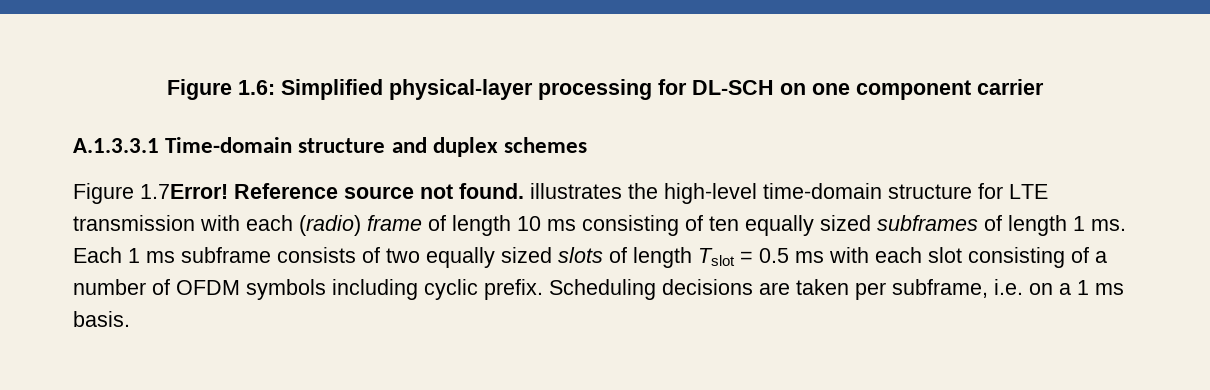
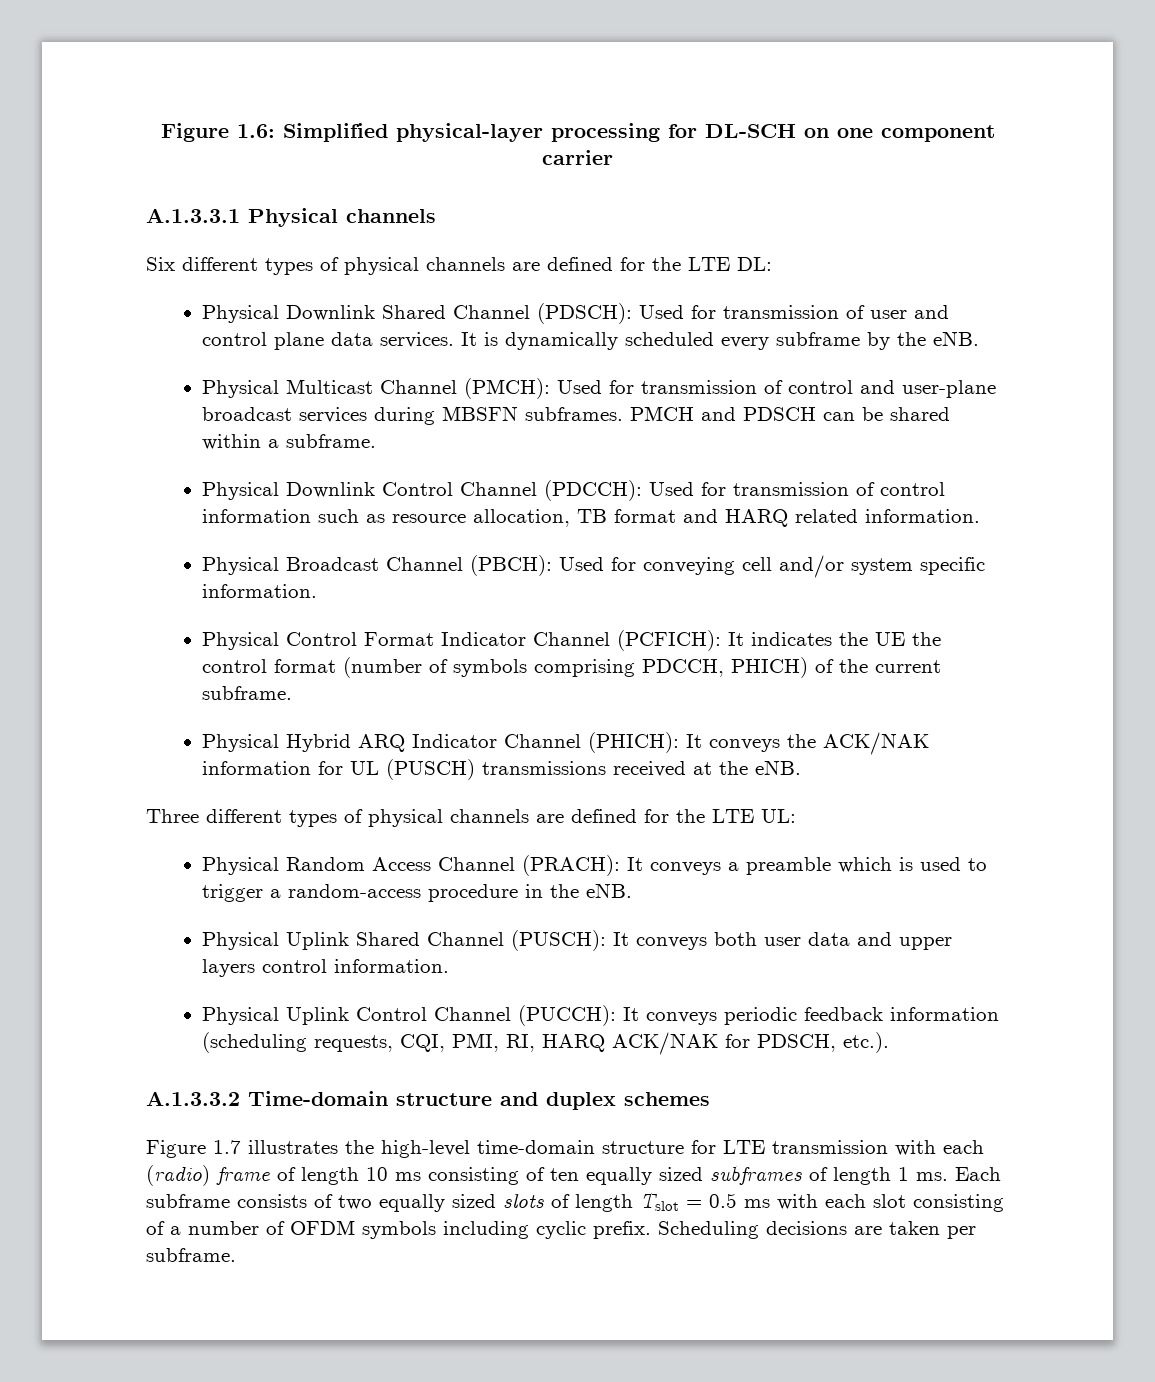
(159, 145) none -> [248,208,436,227] [146,257,772,275] [202,303,950,324] [202,331,980,350] [202,378,997,399] [202,406,951,425] [202,434,377,450] [202,480,946,501] [202,509,981,527] [202,555,986,578] [202,584,318,598] [202,630,942,651] [202,657,942,678] [202,686,293,700] [202,732,930,755] [202,759,802,780] [146,809,796,827] [202,855,988,876] [202,883,633,902] [202,930,953,951] [202,959,450,977] [202,1005,1000,1026] [202,1032,890,1055] [146,1091,240,1106] Physical channels // Six different types of physical channels are defined for the LTE DL: // Physical Downlink Shared Channel (PDSCH): Used for transmission of user and control plane data services. It is dynamically scheduled every subframe by the eNB. // Physical Multicast Channel (PMCH): Used for transmission of control and user-plane broadcast services during MBSFN subframes. PMCH and PDSCH can be shared within a subframe. // Physical Downlink Control Channel (PDCCH): Used for transmission of control information such as resource allocation, TB format and HARQ related information. // Physical Broadcast Channel (PBCH): Used for conveying cell and/or system specific information. // Physical Control Format Indicator Channel (PCFICH): It indicates the UE the control format (number of symbols comprising PDCCH, PHICH) of the current subframe. // Physical Hybrid ARQ Indicator Channel (PHICH): It conveys the ACK/NAK information for UL (PUSCH) transmissions received at the eNB. // Three different types of physical channels are defined for the LTE UL: // Physical Random Access Channel (PRACH): It conveys a preamble which is used to trigger a random-access procedure in the eNB. // Physical Uplink Shared Channel (PUSCH): It conveys both user data and upper layers control information. // Physical Uplink Control Channel (PUCCH): It conveys periodic feedback information (scheduling requests, CQI, PMI, RI, HARQ ACK/NAK for PDSCH, etc.). // A.1.3.3.2
[140,183,524,199] 1.7Error! Reference source not found. -> [213,1140,241,1154] 1.7
[128,248,175,263] 1 ms -> (1001, 1174) none
[892,279,1124,298] [73,311,130,327] subframe, i.e. on a 1 ms basis. -> [146,1248,236,1262] subframe.

